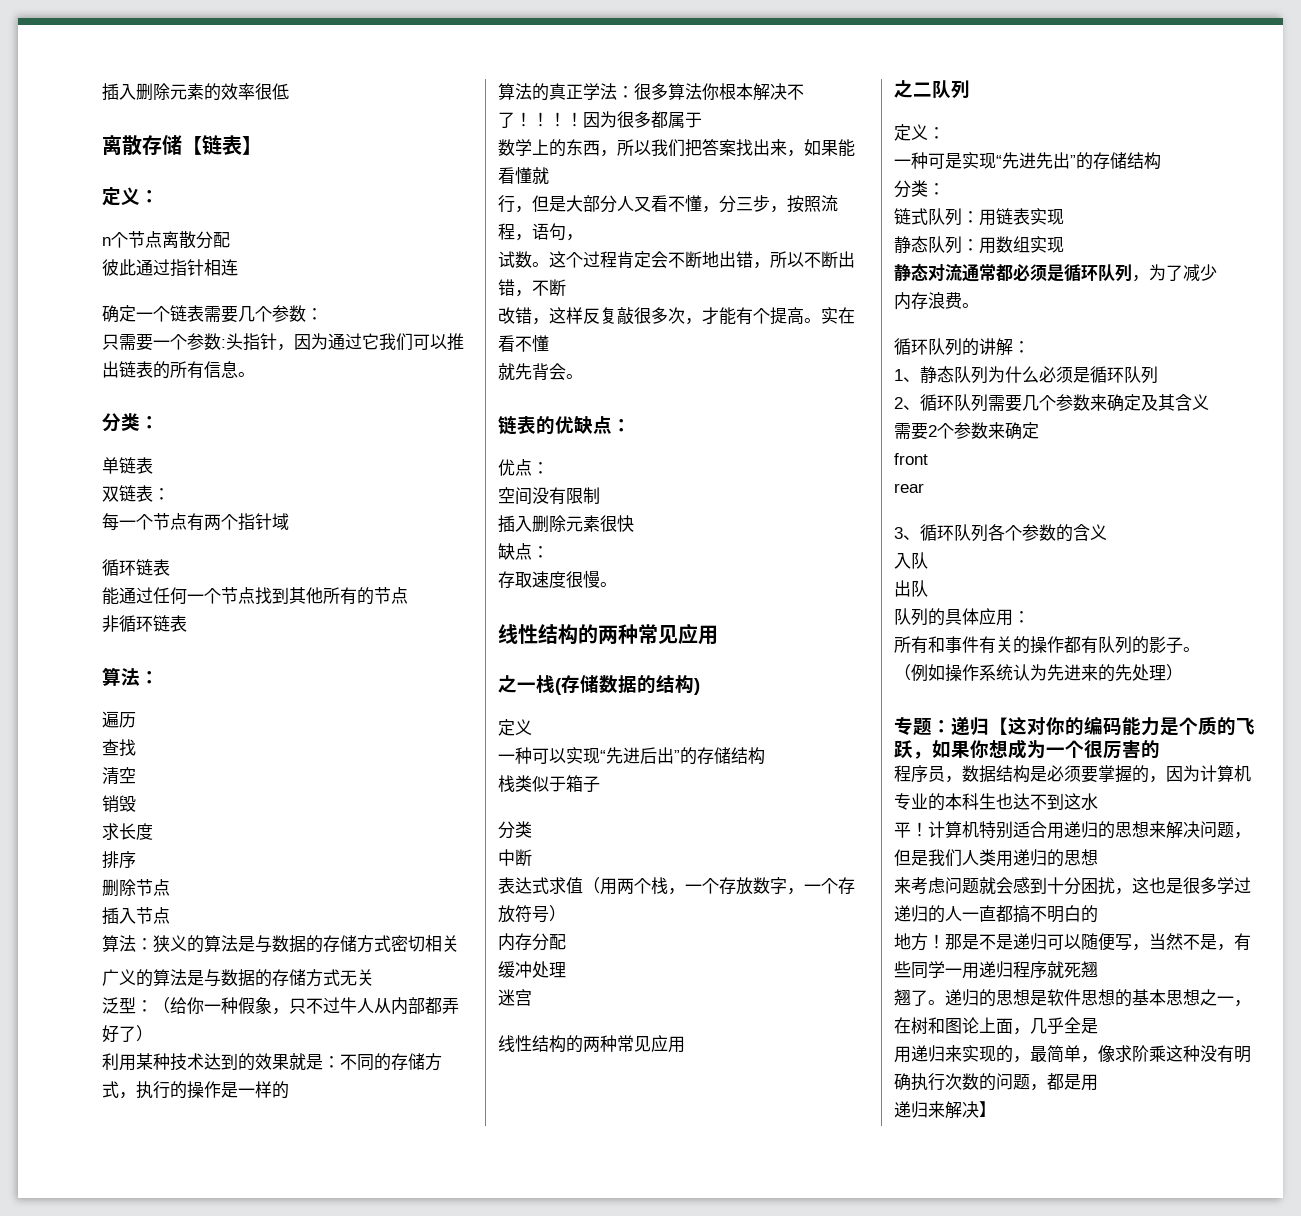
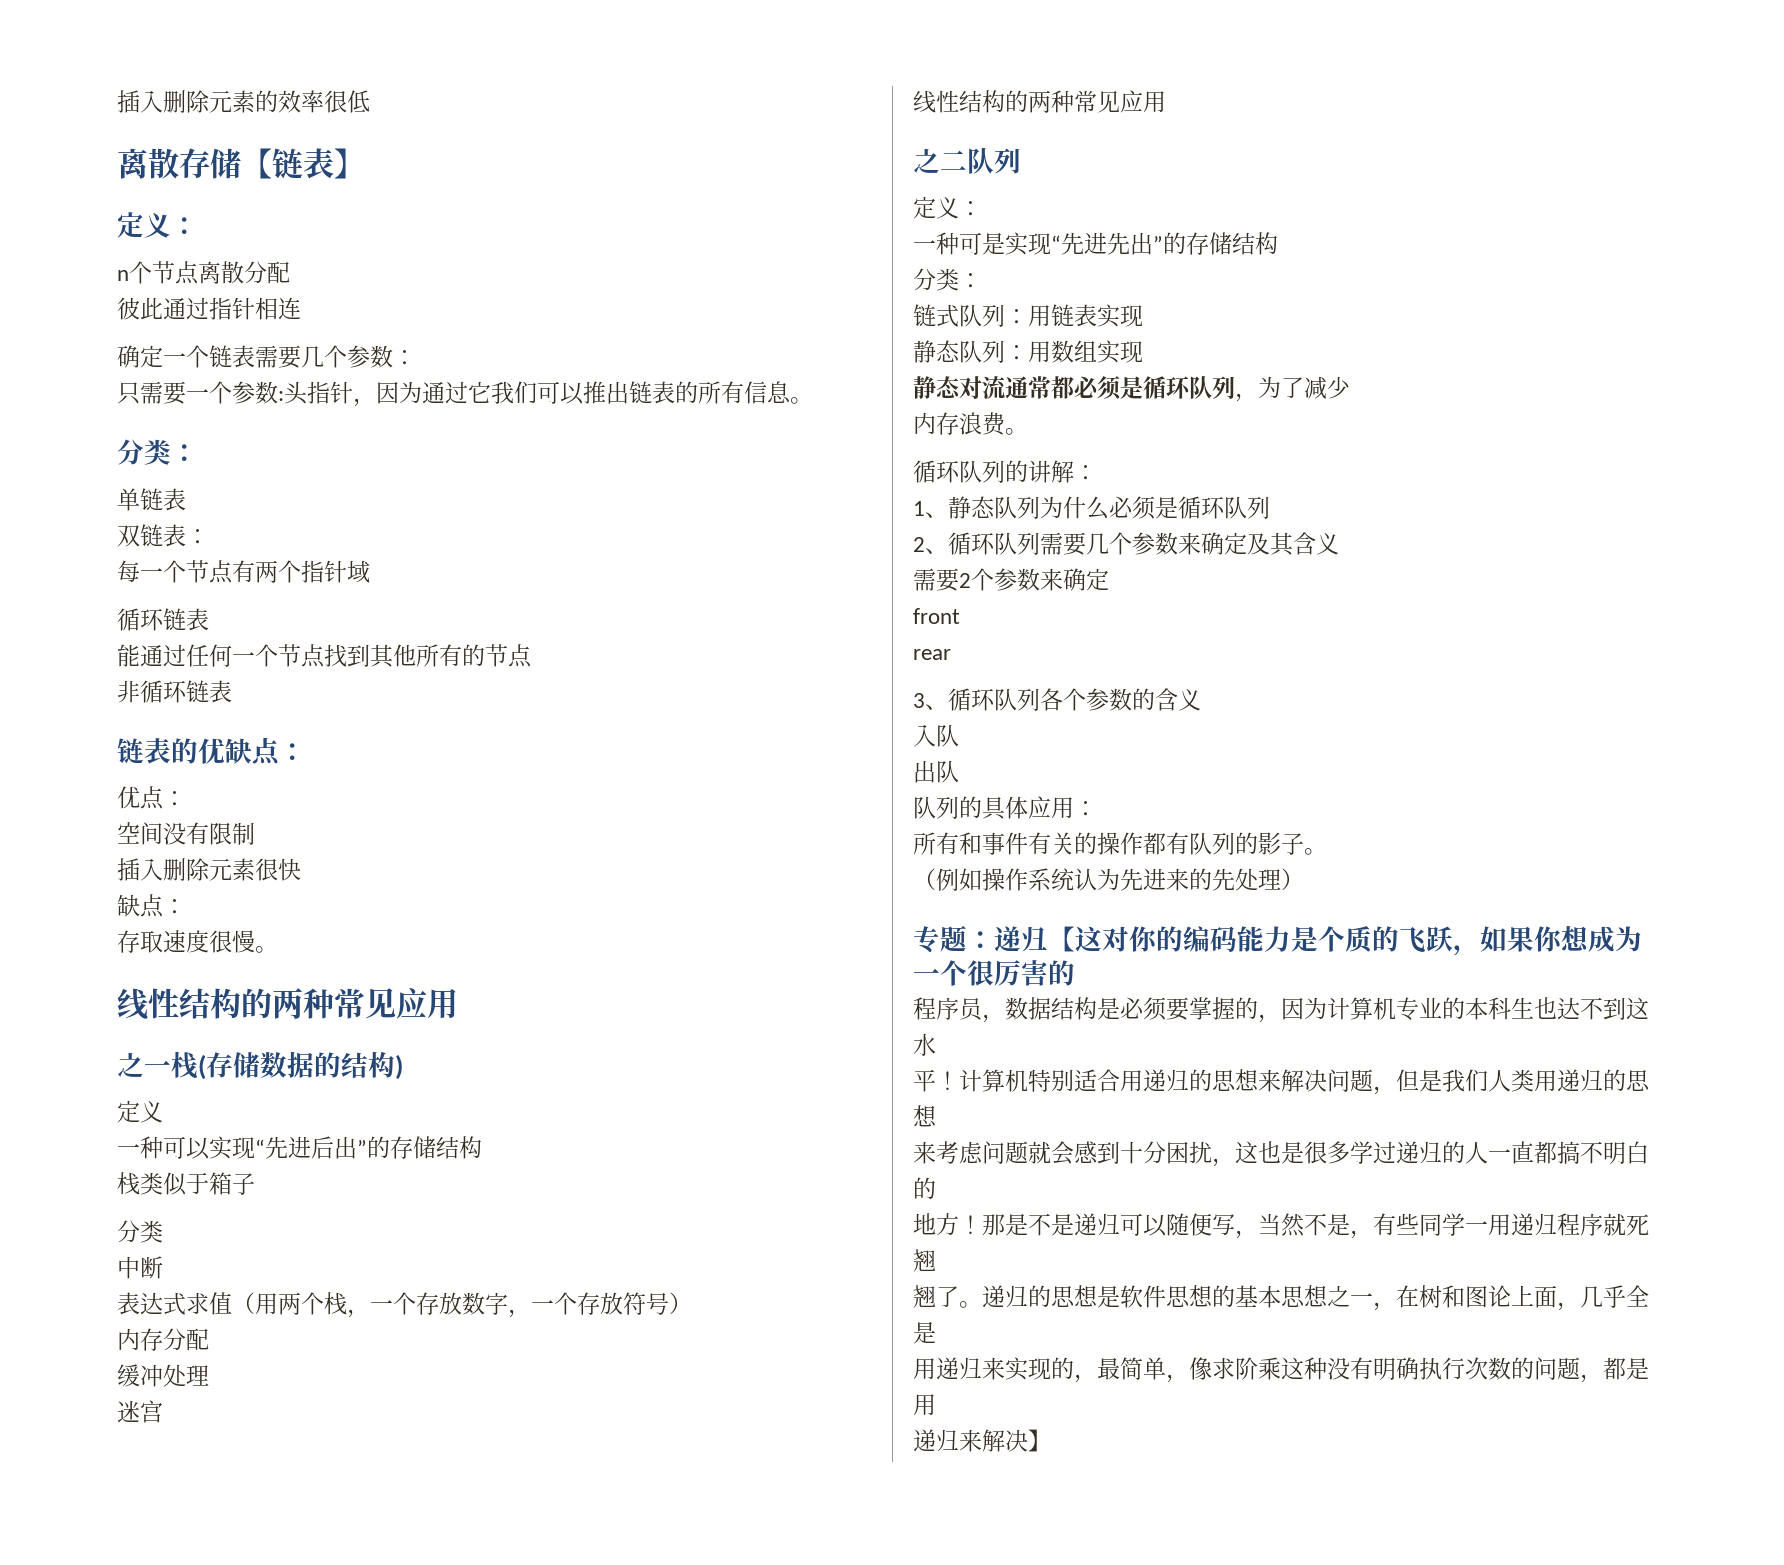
[102,667,159,686] [102,711,136,728] [102,739,136,756] [102,767,136,785] [102,795,136,813] [102,823,153,840] [102,851,136,869] [102,879,170,897] [102,907,170,925] [102,935,459,953] [102,969,374,987] [102,997,459,1015] [102,1025,153,1043] [102,1053,442,1071] [102,1081,289,1099] [498,83,804,101] [498,111,702,128] [498,138,855,157] [498,167,549,184] [498,195,838,213] [498,223,583,241] [498,251,855,269] [498,279,566,297] [498,307,855,325] [498,335,549,352] [498,363,583,380] // 算法： // 遍历 // 查找 // 清空 // 销毁 // 求长度 // 排序 // 删除节点 // 插入节点 // 算法：狭义的算法是与数据的存储方式密切相关 // 广义的算法是与数据的存储方式无关 // 泛型：（给你一种假象，只不过牛人从内部都弄好了） // 利用某种技术达到的效果就是：不同的存储方式，执行的操作是一样的 // 算法的真正学法：很多算法你根本解决不了！！！！因为很多都属于 // 数学上的东西，所以我们把答案找出来，如果能看懂就 // 行，但是大部分人又看不懂，分三步，按照流程，语句， // 试数。这个过程肯定会不断地出错，所以不断出错，不断 // 改错，这样反复敲很多次，才能有个提高。实在看不懂 // 就先背会。 -> (232, 691) none

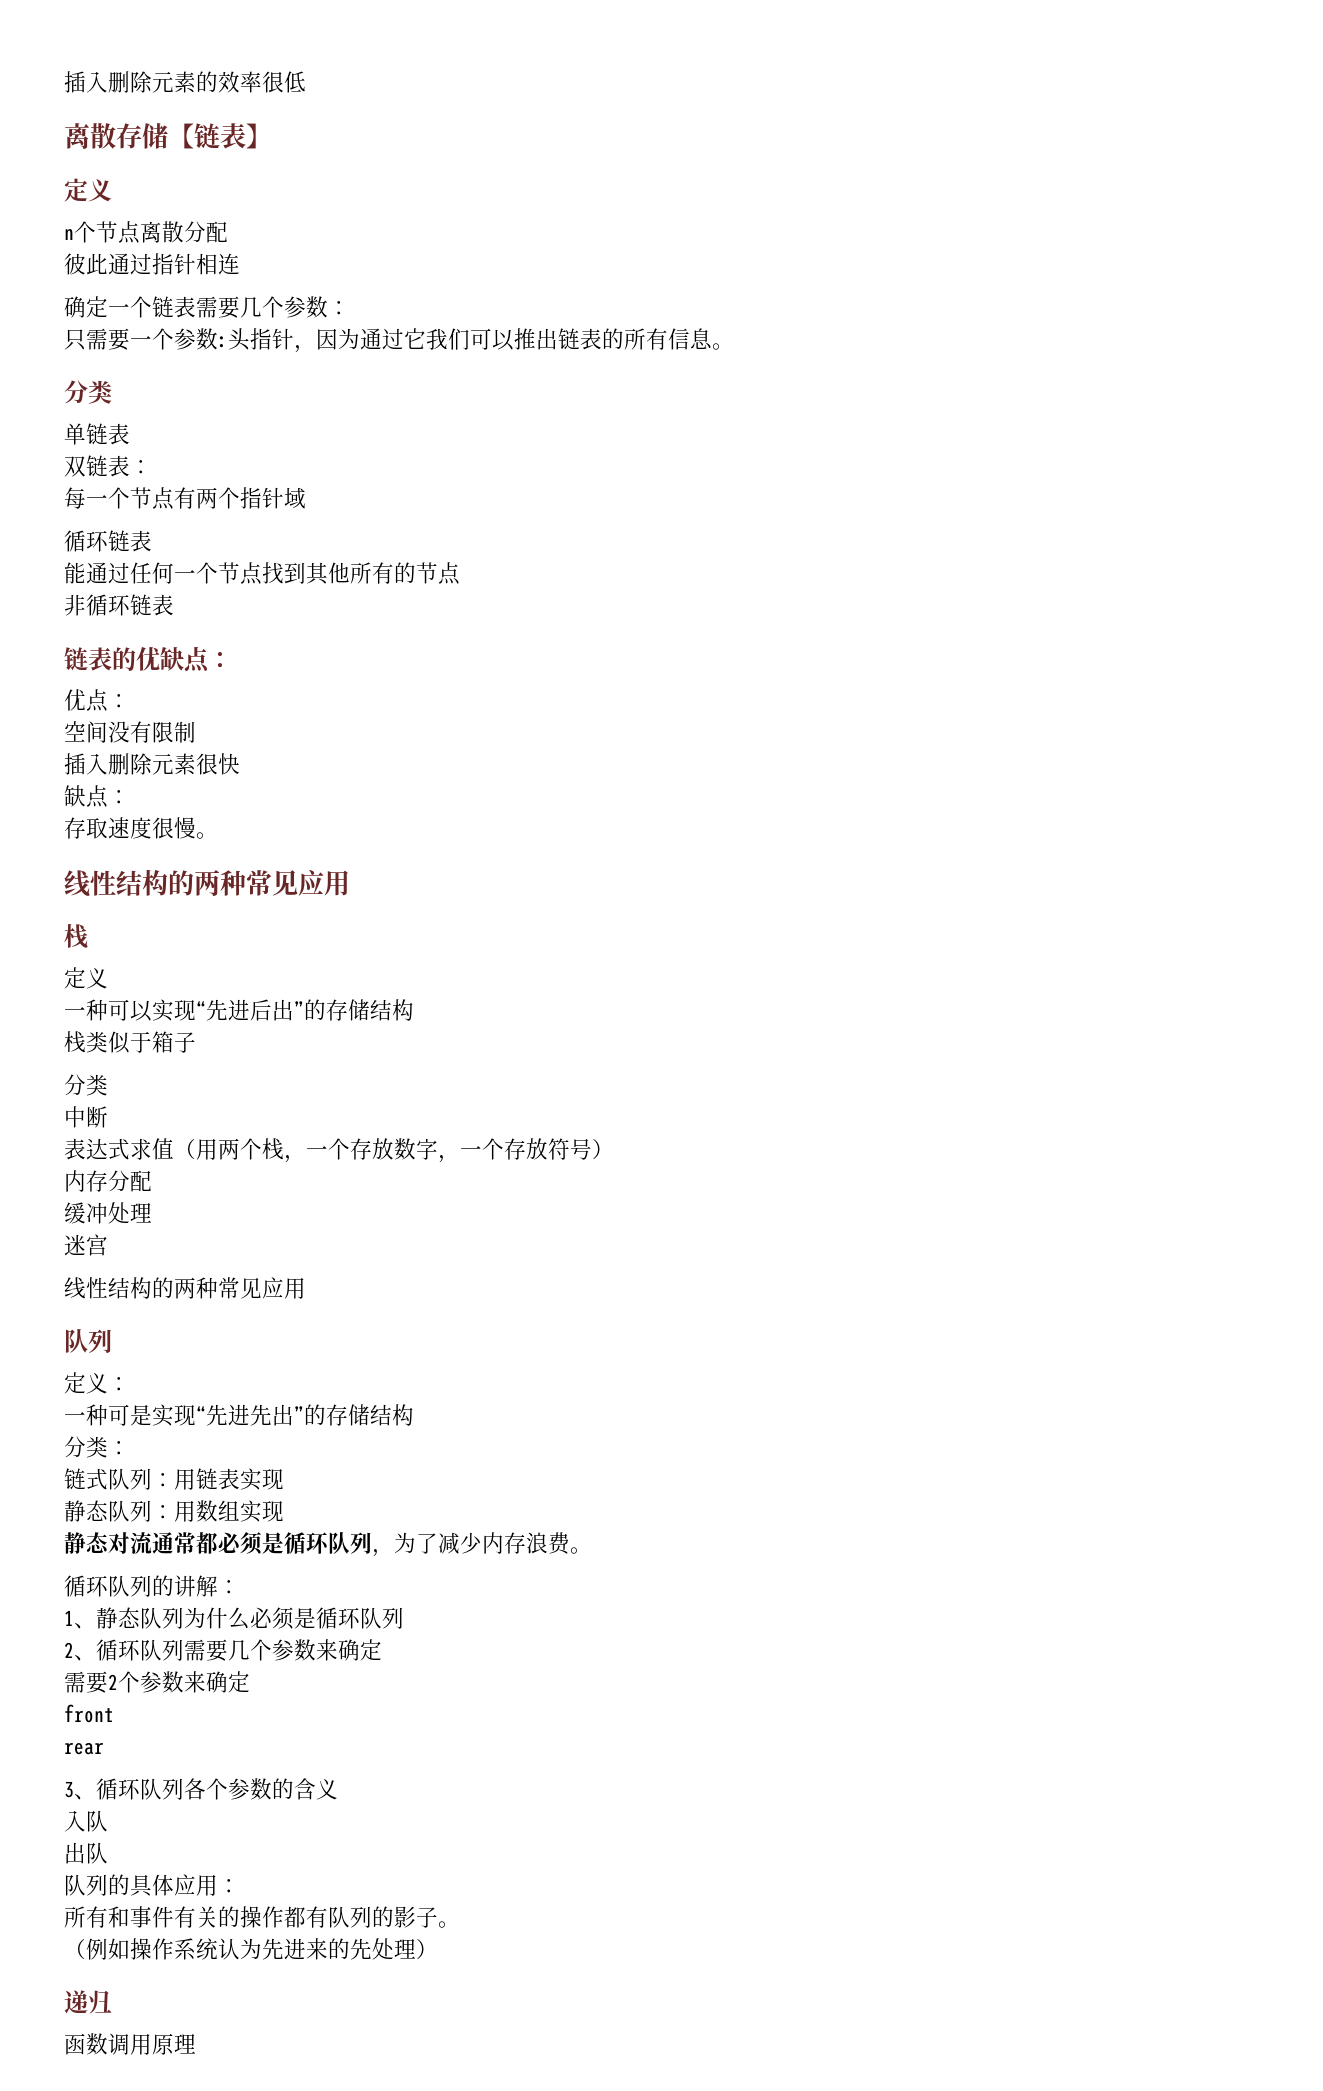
[171,217,198,235] ： -> (112, 190) none
[171,444,198,462] ： -> (112, 392) none
[117,1051,403,1080] 之一栈(存储数据的结构) -> [64,924,88,949] 栈
[913,148,967,173] 之二 -> (306, 1288) none
(1350, 387) // -> (482, 1543) none
[1247,532,1339,556] 及其含义 -> (382, 1650) none
[913,925,1642,956] [913,960,1075,986] [913,997,1649,1023] [913,1033,936,1056] [913,1069,1650,1095] [913,1105,937,1127] [913,1141,1649,1167] [913,1177,936,1200] [913,1213,1649,1239] [913,1249,936,1272] [913,1285,1649,1311] [913,1321,936,1344] [913,1357,1649,1383] [913,1394,936,1416] [913,1429,1051,1452] 专题：递归【这对你的编码能力是个质的飞跃，如果你想成为一个很厉害的 // 程序员，数据结构是必须要掌握的，因为计算机专业的本科生也达不到这水 // 平！计算机特别适合用递归的思想来解决问题，但是我们人类用递归的思想 // 来考虑问题就会感到十分困扰，这也是很多学过递归的人一直都搞不明白的 // 地方！那是不是递归可以随便写，当然不是，有些同学一用递归程序就死翘 // 翘了。递归的思想是软件思想的基本思想之一，在树和图论上面，几乎全是 // 用递归来实现的，最简单，像求阶乘这种没有明确执行次数的问题，都是用 // 递归来解决】 -> [64,1990,112,2014] [64,2033,196,2055] 递归 // 函数调用原理

